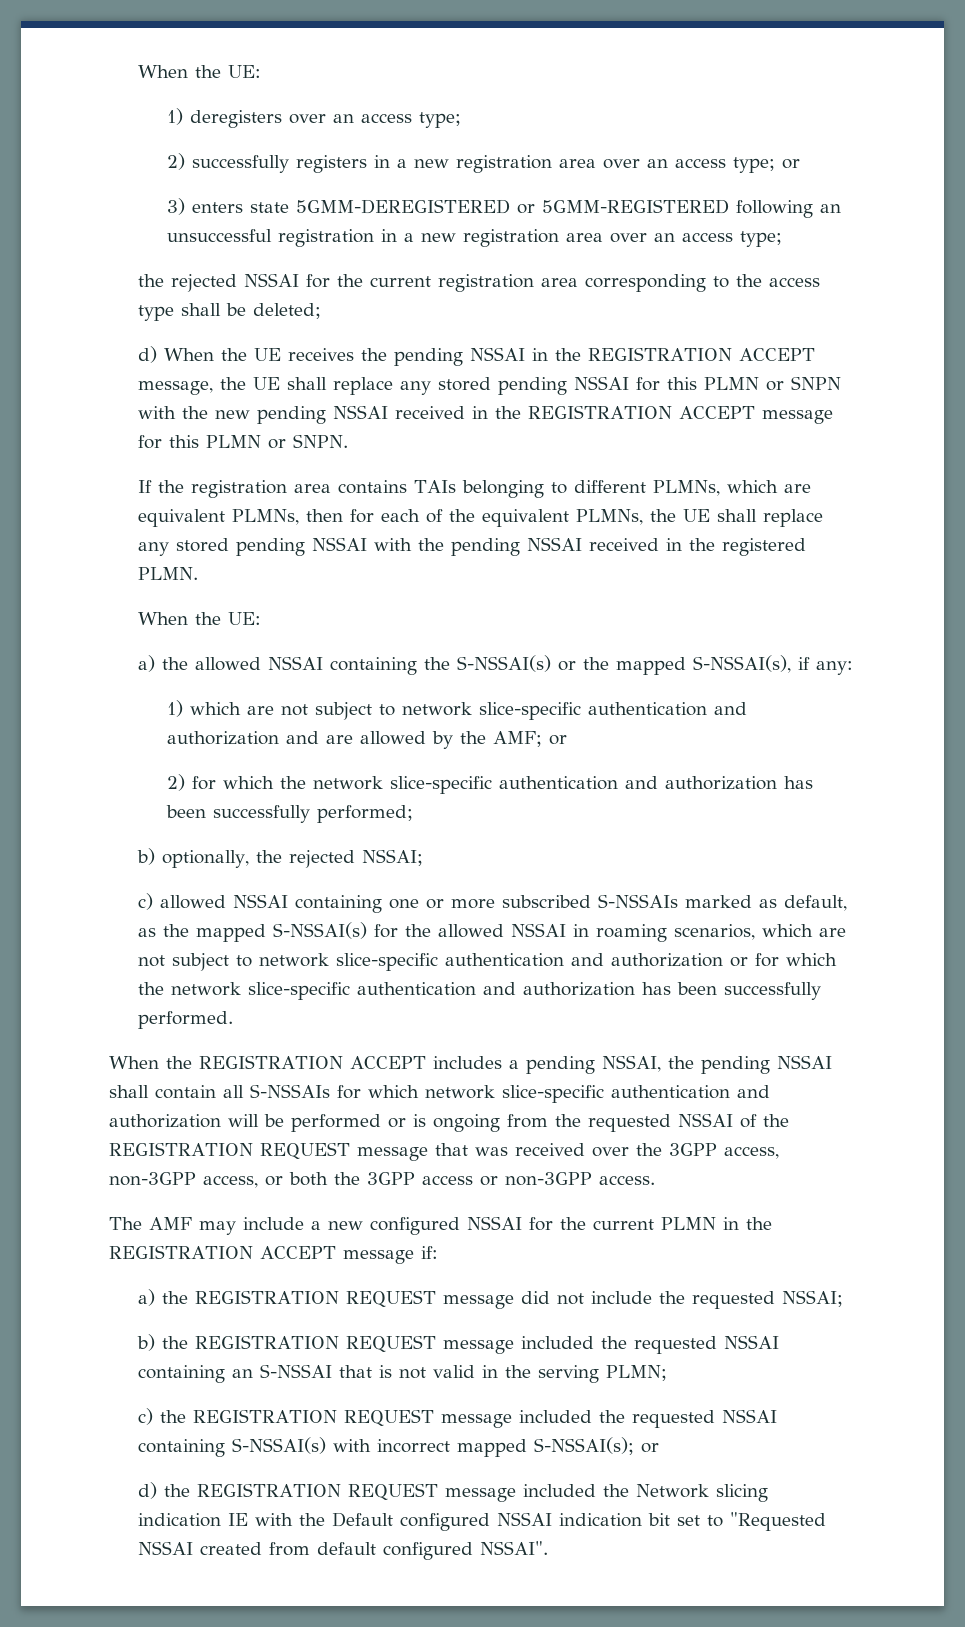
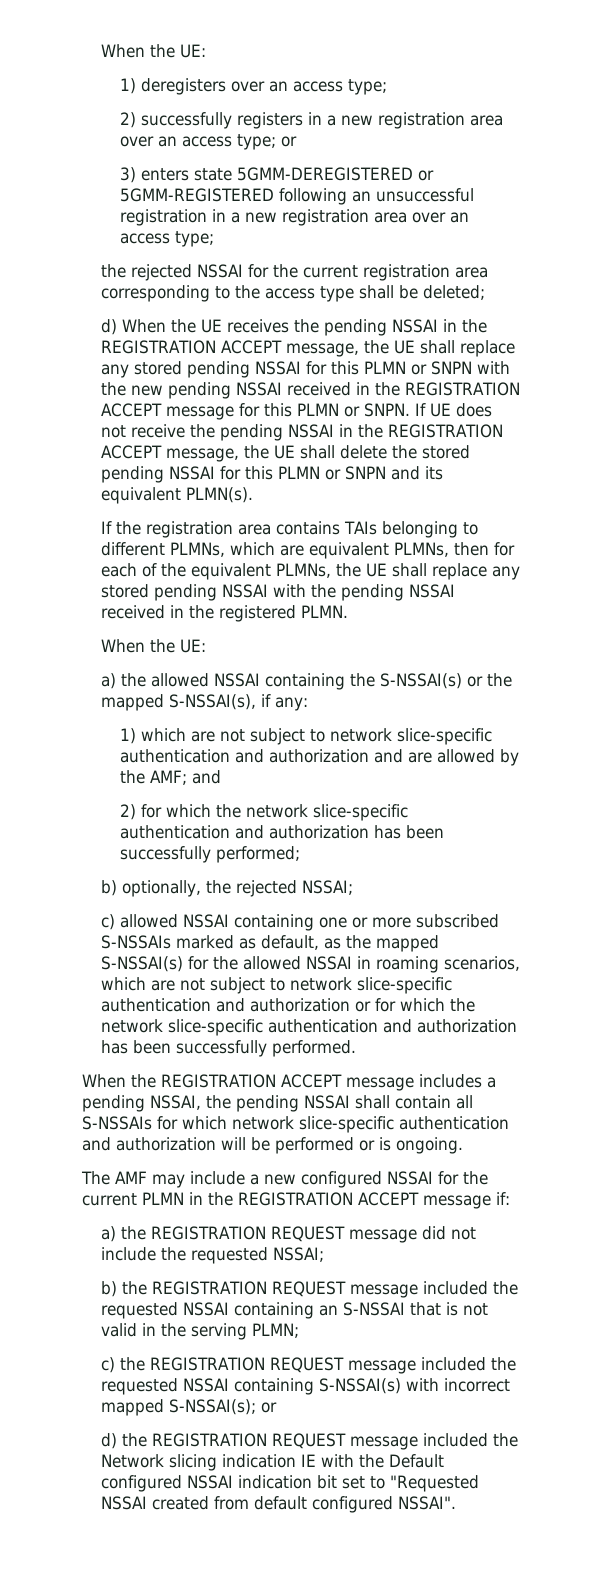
(349, 441) none -> [414,403,492,417] [100,424,503,441] [100,445,470,462] [100,466,443,483] [100,487,253,504] If UE does not receive the pending NSSAI in the REGISTRATION ACCEPT message, the UE shall delete the stored pending NSSAI for this PLMN or SNPN and its equivalent PLMN(s).
[549,735,568,745] or -> [191,770,221,784] and
(426, 1062) none -> [345,1077,414,1091] message
[433,1113,789,1132] [109,1142,779,1161] [109,1172,655,1188] ongoing from the requested NSSAI of the REGISTRATION REQUEST message that was received over the 3GPP access, non-3GPP access, or both the 3GPP access or non-3GPP access. -> [396,1137,463,1154] ongoing.

